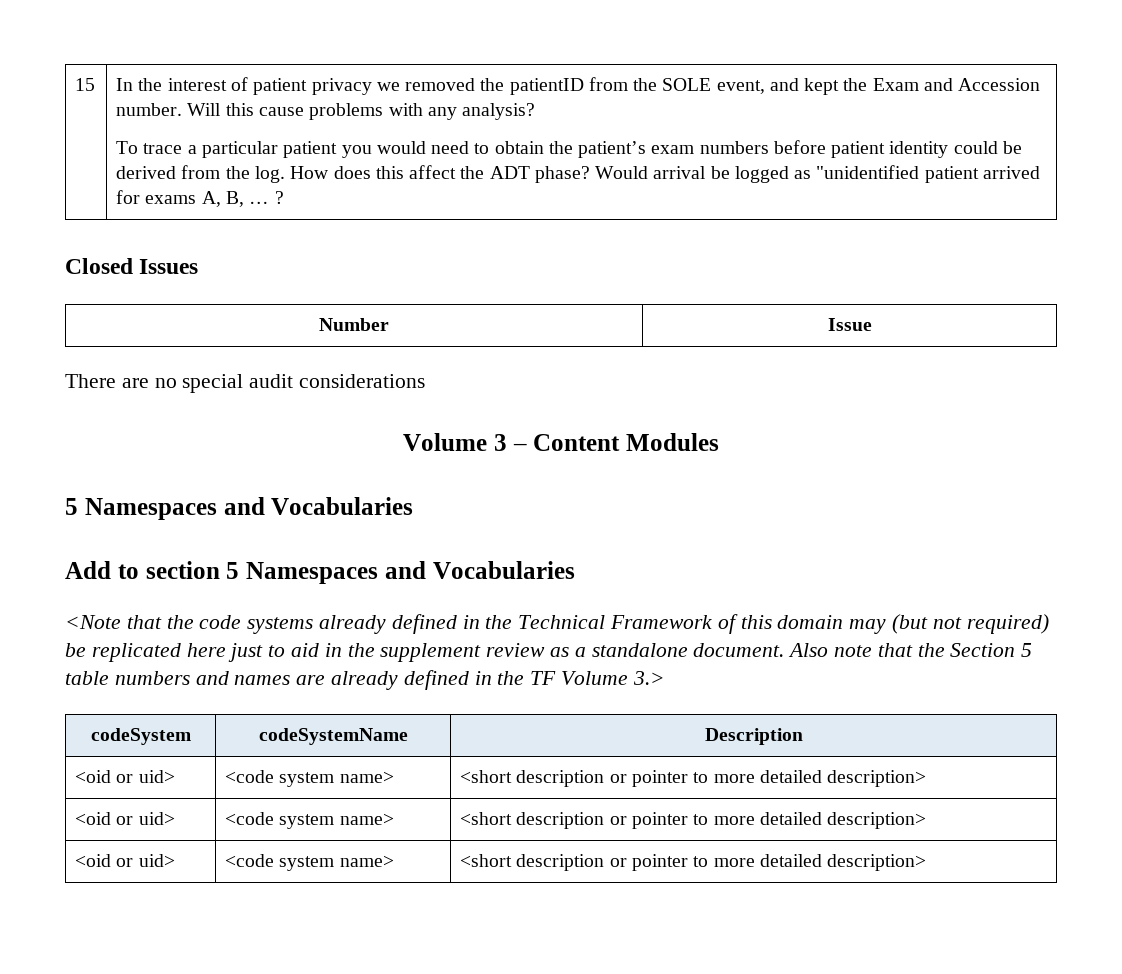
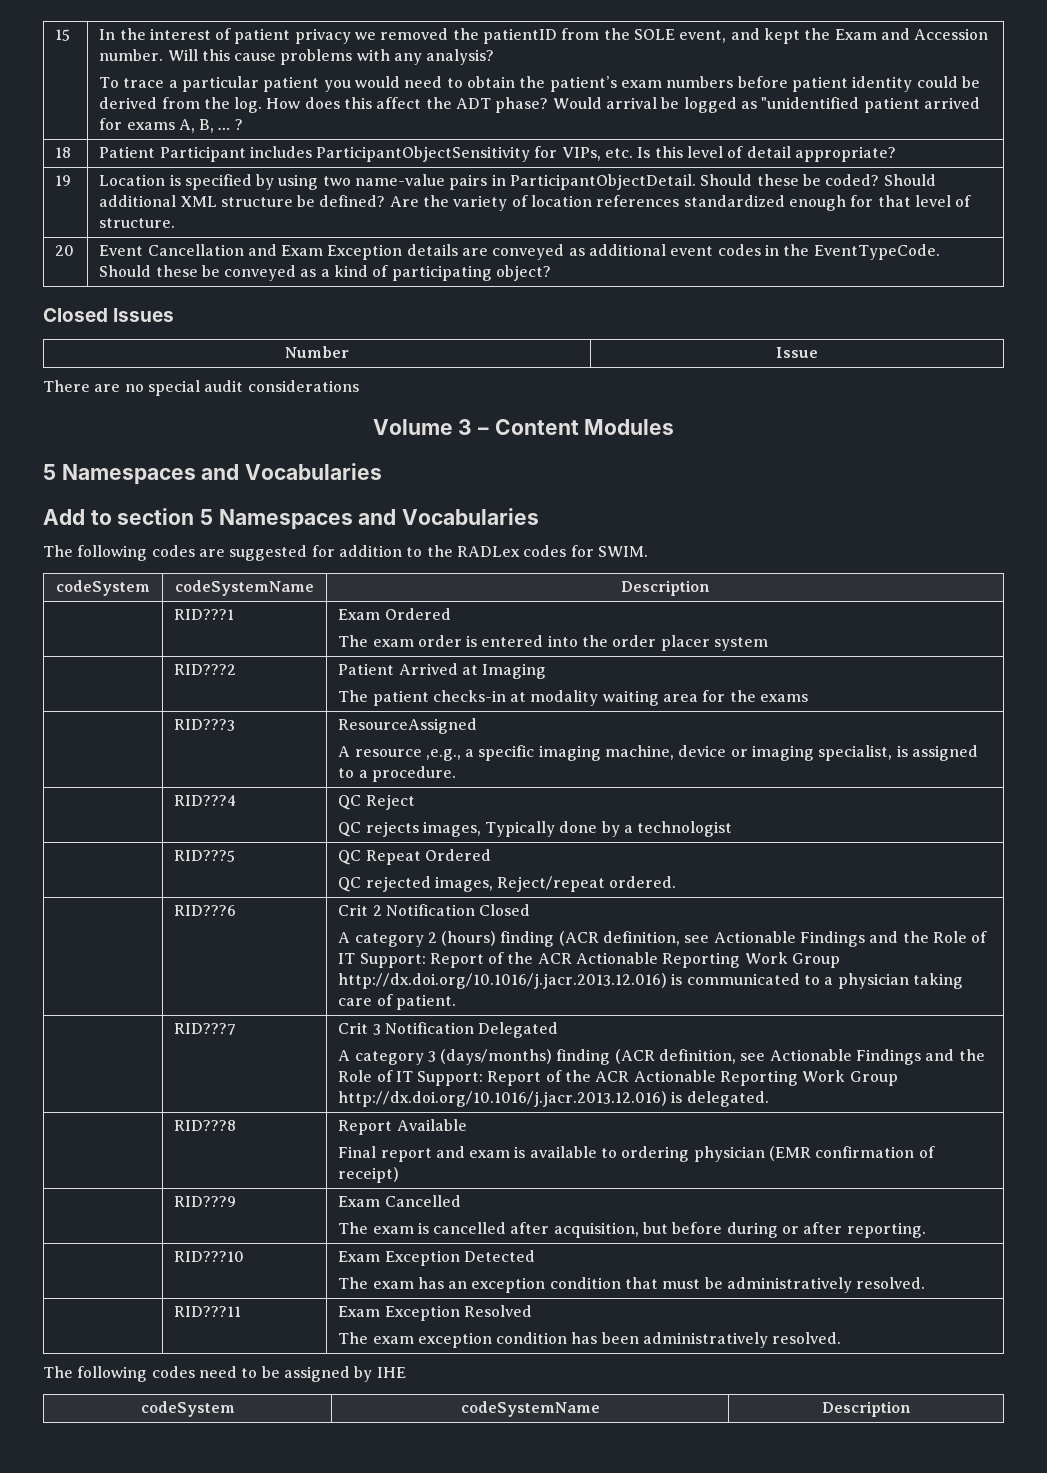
(284, 197) none -> [55,147,72,158] [99,146,897,162] [55,175,72,186] [99,174,936,190] [99,195,972,211] [99,218,176,228] [55,245,75,256] [99,244,940,260] [99,265,552,281] // 18 | Patient Participant includes ParticipantObjectSensitivity for VIPs, etc. Is this level of detail appropriate? // 19 | Location is specified by using two name-value pairs in ParticipantObjectDetail. Should these be coded? Should additional XML structure be defined? Are the variety of location references standardized enough for that level of structure. // 20 | Event Cancellation and Exam Exception details are conveyed as additional event codes in the EventTypeCode. Should these be conveyed as a kind of participating object?
[65,614,1049,634] [65,643,1033,662] [65,670,665,690] [90,728,191,745] [258,728,408,745] [704,728,803,745] [75,770,175,783] [225,770,394,787] [460,770,927,787] [75,812,175,825] [225,812,394,829] [460,812,927,829] [75,854,175,867] [225,854,394,871] [460,854,927,871] <Note that the code systems already defined in the Technical Framework of this domain may (but not required) be replicated here just to aid in the supplement review as a standalone document. Also note that the Section 5 table numbers and names are already defined in the TF Volume 3.> // codeSystem | codeSystemName | Description // <oid or uid> | <code system name> | <short description or pointer to more detailed description> // <oid or uid> | <code system name> | <short description or pointer to more detailed description> // <oid or uid> | <code system name> | <short description or pointer to more detailed description> -> [43,545,648,561] [56,580,150,596] [175,580,314,596] [621,580,710,596] [174,609,235,620] [338,608,451,620] [338,635,769,651] [174,664,237,675] [338,663,547,679] [338,690,809,706] [174,719,236,731] [338,718,478,734] [338,745,979,761] [338,766,456,782] [174,795,237,806] [338,794,415,810] [338,821,733,837] [174,850,236,862] [338,849,491,865] [338,876,677,892] [174,905,237,916] [338,904,531,916] [338,931,988,947] [338,952,841,968] [338,973,964,989] [338,994,456,1010] [174,1023,237,1035] [338,1022,559,1038] [338,1049,985,1065] [338,1070,898,1086] [338,1091,769,1107] [174,1120,237,1131] [338,1119,467,1135] [338,1146,935,1162] [338,1167,400,1183] [174,1196,237,1207] [338,1195,461,1207] [338,1222,926,1238] [174,1251,245,1262] [338,1250,535,1266] [338,1277,926,1293] [174,1306,242,1317] [338,1305,532,1321] [338,1332,842,1348] [43,1366,406,1382] [140,1401,235,1417] [460,1401,600,1417] [822,1401,911,1417] The following codes are suggested for addition to the RADLex codes for SWIM. // codeSystem | codeSystemName | Description // | RID???1 | Exam Ordered // The exam order is entered into the order placer system // | RID???2 | Patient Arrived at Imaging // The patient checks-in at modality waiting area for the exams // | RID???3 | ResourceAssigned // A resource ,e.g., a specific imaging machine, device or imaging specialist, is assigned to a procedure. // | RID???4 | QC Reject // QC rejects images, Typically done by a technologist // | RID???5 | QC Repeat Ordered // QC rejected images, Reject/repeat ordered. // | RID???6 | Crit 2 Notification Closed // A category 2 (hours) finding (ACR definition, see Actionable Findings and the Role of IT Support: Report of the ACR Actionable Reporting Work Group http://dx.doi.org/10.1016/j.jacr.2013.12.016) is communicated to a physician taking care of patient. // | RID???7 | Crit 3 Notification Delegated // A category 3 (days/months) finding (ACR definition, see Actionable Findings and the Role of IT Support: Report of the ACR Actionable Reporting Work Group http://dx.doi.org/10.1016/j.jacr.2013.12.016) is delegated. // | RID???8 | Report Available // Final report and exam is available to ordering physician (EMR confirmation of receipt) // | RID???9 | Exam Cancelled // The exam is cancelled after acquisition, but before during or after reporting. // | RID???10 | Exam Exception Detected // The exam has an exception condition that must be administratively resolved. // | RID???11 | Exam Exception Resolved // The exam exception condition has been administratively resolved. // The following codes need to be assigned by IHE // codeSystem | codeSystemName | Description

